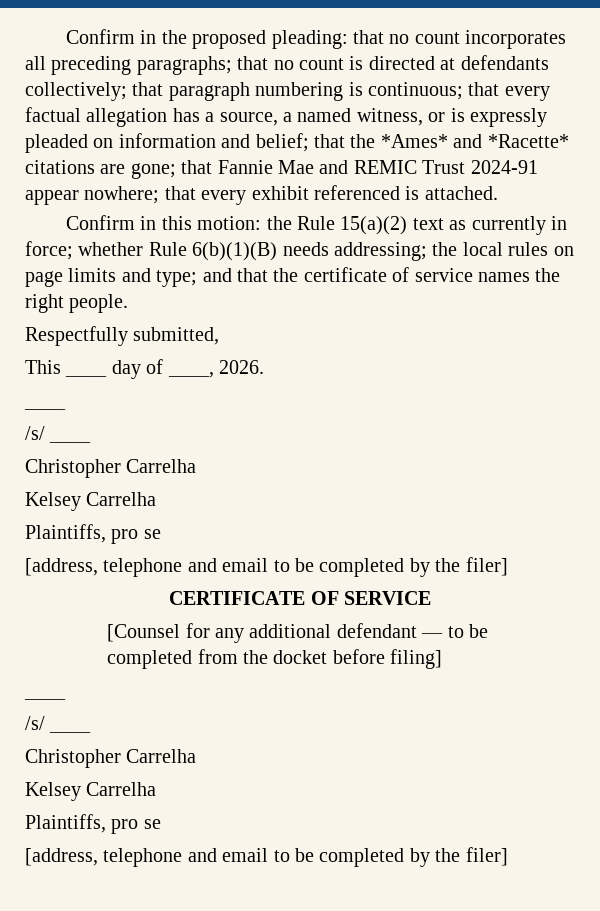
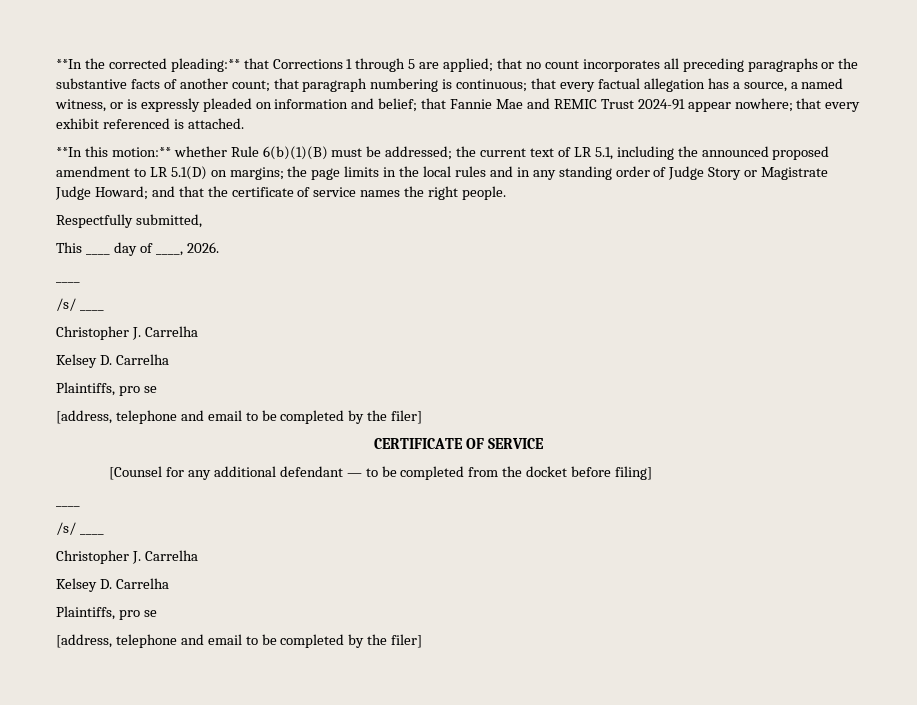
[66,29,348,49] Confirm in the proposed pleading: -> [56,58,494,72] **In the corrected pleading:** that Corrections 1 through 5 are applied;
[136,55,549,75] [25,82,127,101] paragraphs; that no count is directed at defendants collectively; -> [747,58,859,72] [56,78,270,92] paragraphs or the substantive facts of another count;
[350,134,569,148] [25,160,213,179] the *Ames* and *Racette* citations are gone; that -> (447, 103) none
[66,215,568,235] [25,241,574,261] [25,268,198,287] Confirm in this motion: the Rule 15(a)(2) text as currently in force; whether Rule 6(b)(1)(B) needs addressing; the local rules on page limits and type; -> [56,146,830,160] [56,166,829,180] [55,186,148,200] **In this motion:** whether Rule 6(b)(1)(B) must be addressed; the current text of LR 5.1, including the announced proposed amendment to LR 5.1(D) on margins; the page limits in the local rules and in any standing order of Judge Story or Magistrate Judge Howard;
[126,459,197,473] [25,492,81,511] Carrelha // Kelsey -> [131,326,198,340] [56,354,112,368] J. Carrelha // Kelsey D.
[126,749,197,763] [25,782,81,801] Carrelha // Kelsey -> [131,550,198,564] [56,578,112,592] J. Carrelha // Kelsey D.

